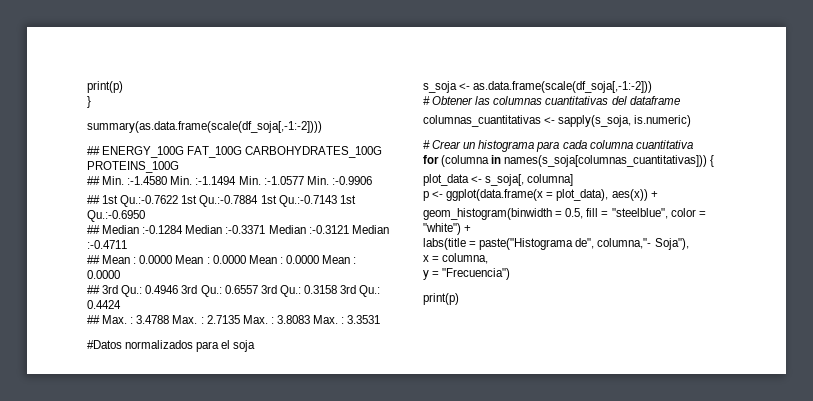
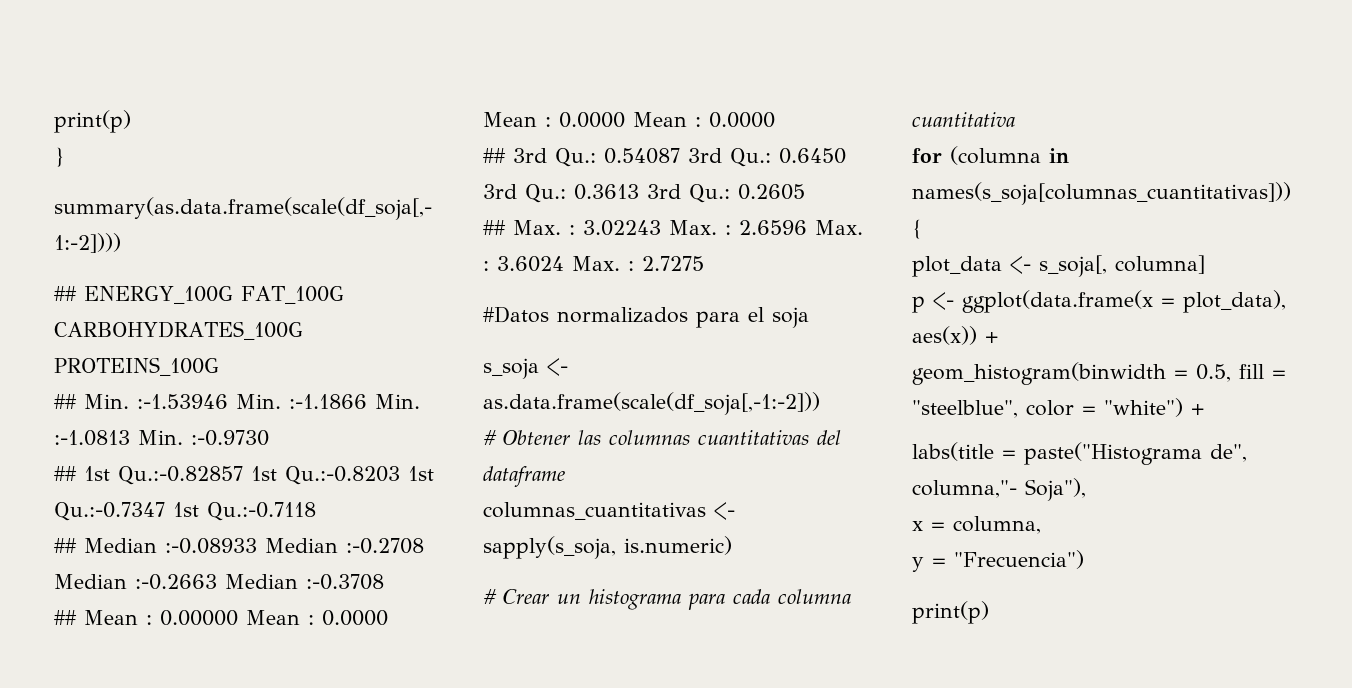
[127,176,372,185] [87,195,356,207] [87,210,145,222] [87,225,389,234] [87,240,127,249] :-1.4580 Min. :-1.1494 Min. :-1.0577 Min. :-0.9906 // ## 1st Qu.:-0.7622 1st Qu.:-0.7884 1st Qu.:-0.7143 1st Qu.:-0.6950 // ## Median :-0.1284 Median :-0.3371 Median :-0.3121 Median :-0.4711 -> [137,394,420,409] [54,430,269,446] [54,466,434,485] [54,502,316,521] [54,538,424,554] [54,574,384,590] :-1.53946 Min. :-1.1866 Min. :-1.0813 Min. :-0.9730 // ## 1st Qu.:-0.82857 1st Qu.:-0.8203 1st Qu.:-0.7347 1st Qu.:-0.7118 // ## Median :-0.08933 Median :-0.2708 Median :-0.2663 Median :-0.3708
[139,255,173,264] 0.0000 -> [160,610,238,626] 0.00000
[145,285,381,297] [87,300,121,309] 0.4946 3rd Qu.: 0.6557 3rd Qu.: 0.3158 3rd Qu.: 0.4424 -> [604,148,846,167] [483,184,805,203] 0.54087 3rd Qu.: 0.6450 3rd Qu.: 0.3613 3rd Qu.: 0.2605
[136,315,381,324] 3.4788 Max. : 2.7135 Max. : 3.8083 Max. : 3.3531 -> [583,220,863,236] [483,256,704,272] 3.02243 Max. : 2.6596 Max. : 3.6024 Max. : 2.7275

